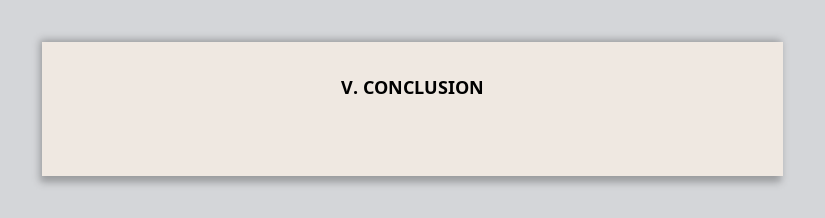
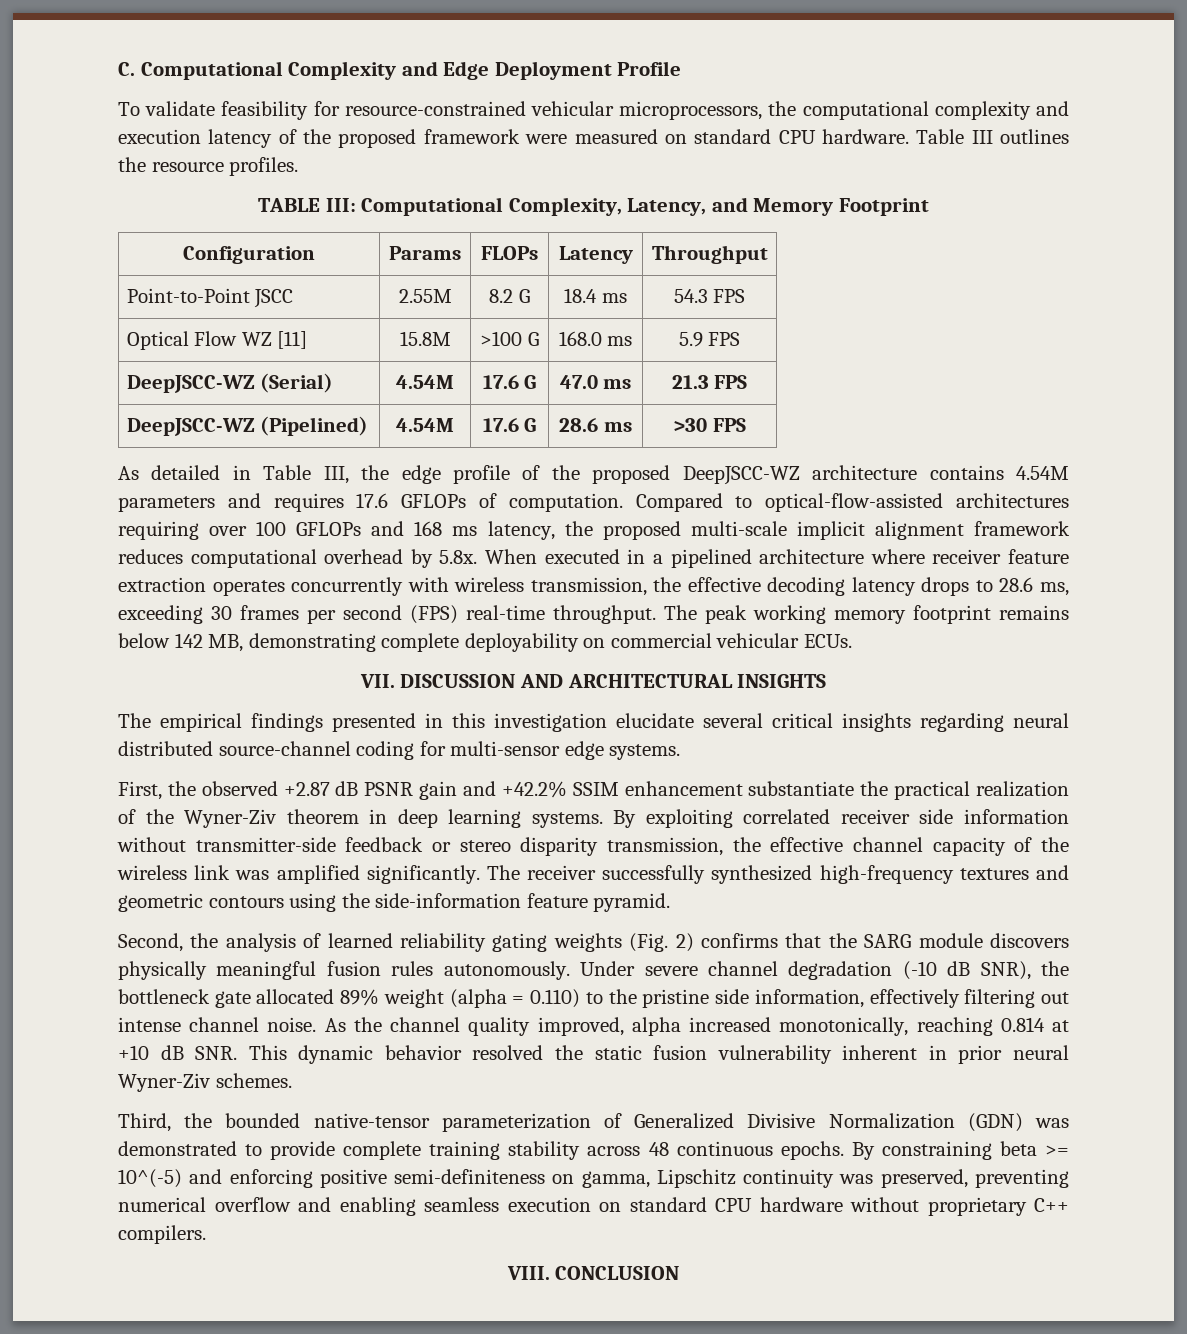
[341,81,358,94] V. -> [118,61,682,80] [118,101,1069,120] [118,129,1070,148] [118,157,299,176] [258,197,929,216] [183,246,315,264] [388,246,461,260] [481,246,538,260] [558,246,633,264] [651,245,768,264] [126,288,294,308] [398,289,452,303] [489,289,530,303] [564,288,627,303] [673,289,746,303] [126,331,308,350] [399,331,451,346] [480,331,539,346] [558,331,633,346] [678,332,741,347] [126,373,334,393] [395,375,454,389] [482,375,537,389] [559,375,632,389] [671,375,748,389] [126,416,369,436] [395,418,454,432] [482,418,537,432] [559,418,632,432] [673,418,746,432] [118,465,1069,485] [118,493,1069,512] [118,521,1071,540] [118,549,1070,568] [118,577,1069,596] [118,605,1069,624] [118,633,852,652] [359,674,827,688] [118,713,1069,732] [118,741,681,760] [118,781,1069,800] [118,809,1069,828] [117,837,1069,856] [117,865,1069,884] [118,893,671,912] [118,933,1069,952] [118,961,1069,980] [118,989,1070,1008] [118,1017,1070,1036] [118,1045,1069,1064] [118,1073,292,1092] [118,1113,1070,1132] [118,1141,1070,1160] [118,1169,1069,1188] [118,1197,1069,1216] [118,1225,206,1244] [506,1266,550,1280] C. Computational Complexity and Edge Deployment Profile // To validate feasibility for resource-constrained vehicular microprocessors, the computational complexity and execution latency of the proposed framework were measured on standard CPU hardware. Table III outlines the resource profiles. // TABLE III: Computational Complexity, Latency, and Memory Footprint // Configuration | Params | FLOPs | Latency | Throughput // Point-to-Point JSCC | 2.55M | 8.2 G | 18.4 ms | 54.3 FPS // Optical Flow WZ [11] | 15.8M | >100 G | 168.0 ms | 5.9 FPS // DeepJSCC-WZ (Serial) | 4.54M | 17.6 G | 47.0 ms | 21.3 FPS // DeepJSCC-WZ (Pipelined) | 4.54M | 17.6 G | 28.6 ms | >30 FPS // As detailed in Table III, the edge profile of the proposed DeepJSCC-WZ architecture contains 4.54M parameters and requires 17.6 GFLOPs of computation. Compared to optical-flow-assisted architectures requiring over 100 GFLOPs and 168 ms latency, the proposed multi-scale implicit alignment framework reduces computational overhead by 5.8x. When executed in a pipelined architecture where receiver feature extraction operates concurrently with wireless transmission, the effective decoding latency drops to 28.6 ms, exceeding 30 frames per second (FPS) real-time throughput. The peak working memory footprint remains below 142 MB, demonstrating complete deployability on commercial vehicular ECUs. // VII. DISCUSSION AND ARCHITECTURAL INSIGHTS // The empirical findings presented in this investigation elucidate several critical insights regarding neural distributed source-channel coding for multi-sensor edge systems. // First, the observed +2.87 dB PSNR gain and +42.2% SSIM enhancement substantiate the practical realization of the Wyner-Ziv theorem in deep learning systems. By exploiting correlated receiver side information without transmitter-side feedback or stereo disparity transmission, the effective channel capacity of the wireless link was amplified significantly. The receiver successfully synthesized high-frequency textures and geometric contours using the side-information feature pyramid. // Second, the analysis of learned reliability gating weights (Fig. 2) confirms that the SARG module discovers physically meaningful fusion rules autonomously. Under severe channel degradation (-10 dB SNR), the bottleneck gate allocated 89% weight (alpha = 0.110) to the pristine side information, effectively filtering out intense channel noise. As the channel quality improved, alpha increased monotonically, reaching 0.814 at +10 dB SNR. This dynamic behavior resolved the static fusion vulnerability inherent in prior neural Wyner-Ziv schemes. // Third, the bounded native-tensor parameterization of Generalized Divisive Normalization (GDN) was demonstrated to provide complete training stability across 48 continuous epochs. By constraining beta >= 10^(-5) and enforcing positive semi-definiteness on gamma, Lipschitz continuity was preserved, preventing numerical overflow and enabling seamless execution on standard CPU hardware without proprietary C++ compilers. // VIII.

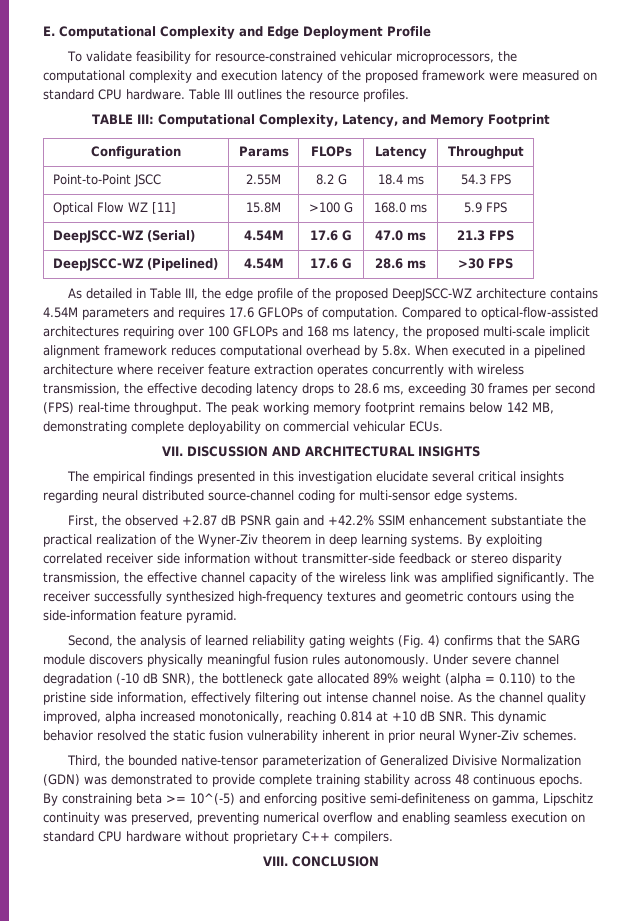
[118,62,135,76] C. -> [43,26,55,36] E.
[675,933,694,952] 2) -> [427,635,440,647] 4)

